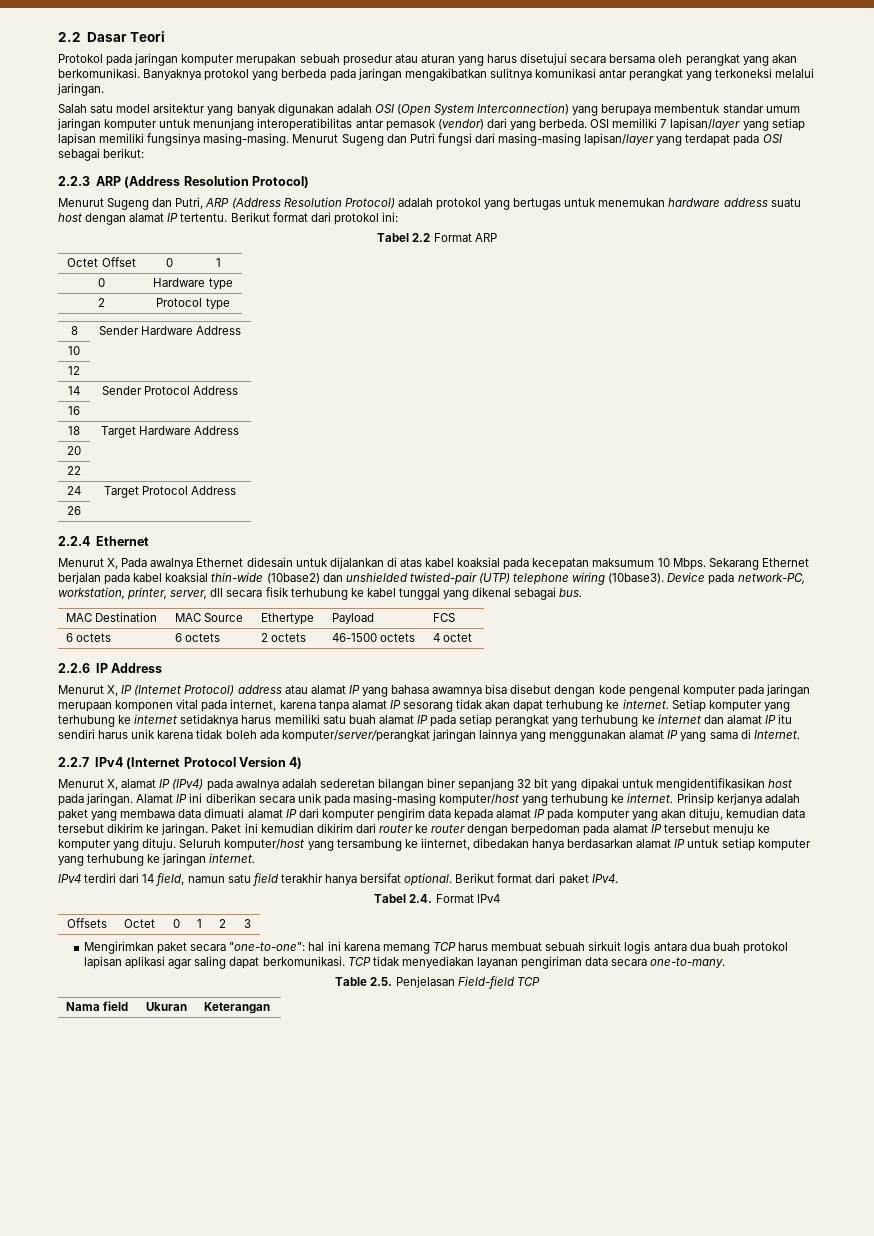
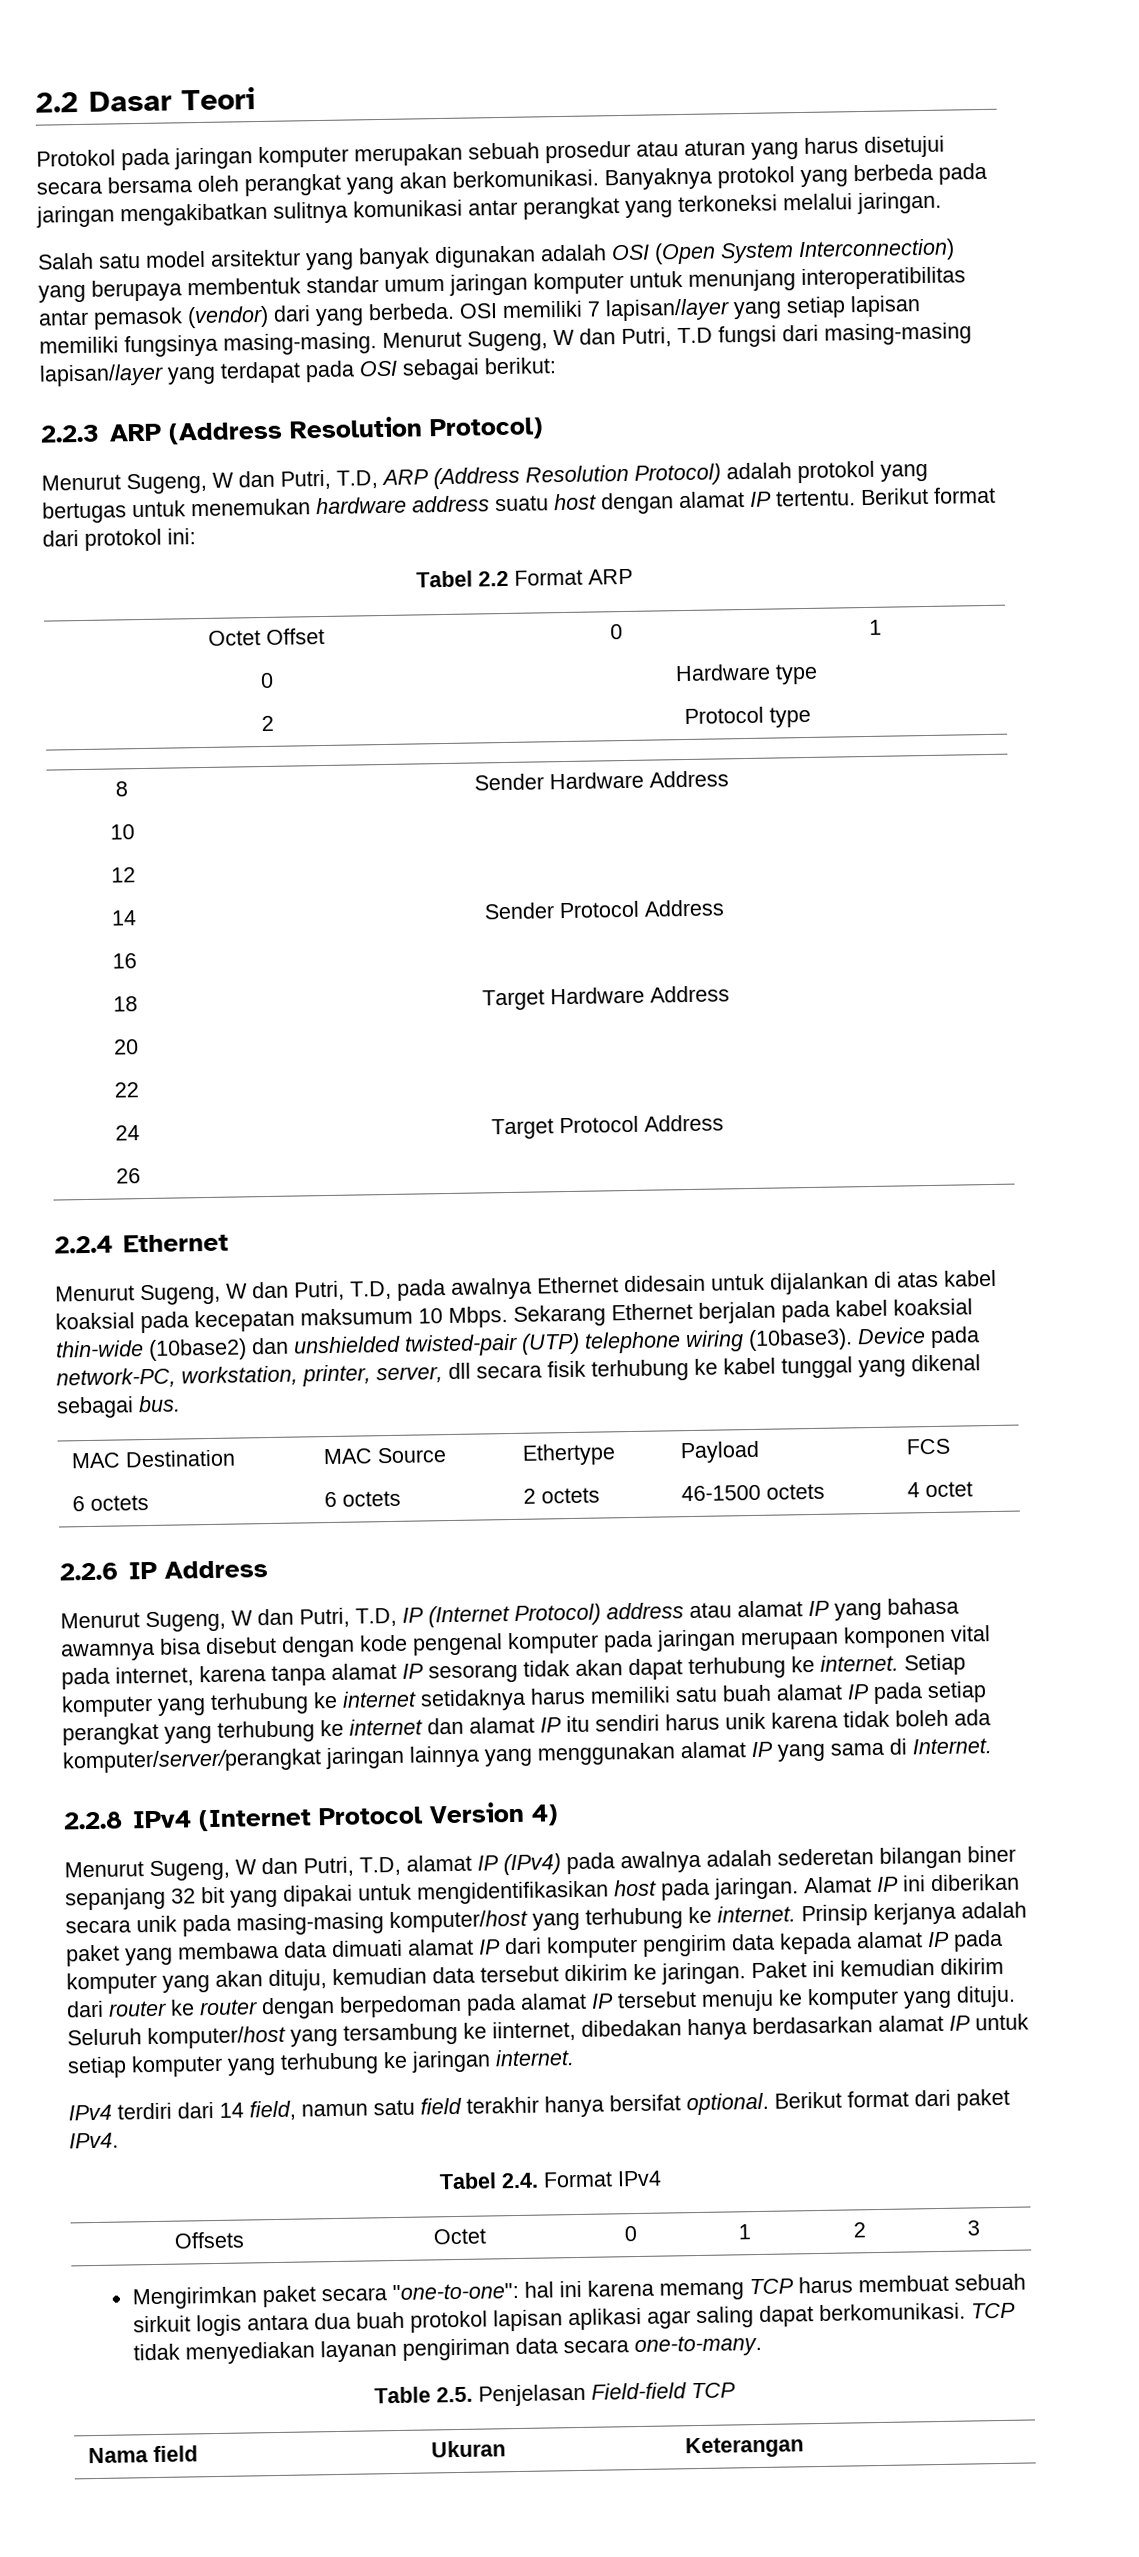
[341,133,435,146] Sugeng dan Putri -> [467,327,713,352] Sugeng, W dan Putri, T.D
[107,197,204,210] Sugeng dan Putri, -> [126,469,378,495] Sugeng, W dan Putri, T.D,
[107,558,148,569] X, Pada -> [140,1279,446,1306] Sugeng, W dan Putri, T.D, pada
[107,685,119,696] X, -> [145,1607,397,1633] Sugeng, W dan Putri, T.D,
[58,757,89,767] 2.2.7 -> [63,1811,123,1830] 2.2.8
[107,779,119,790] X, -> [149,1856,401,1882] Sugeng, W dan Putri, T.D,

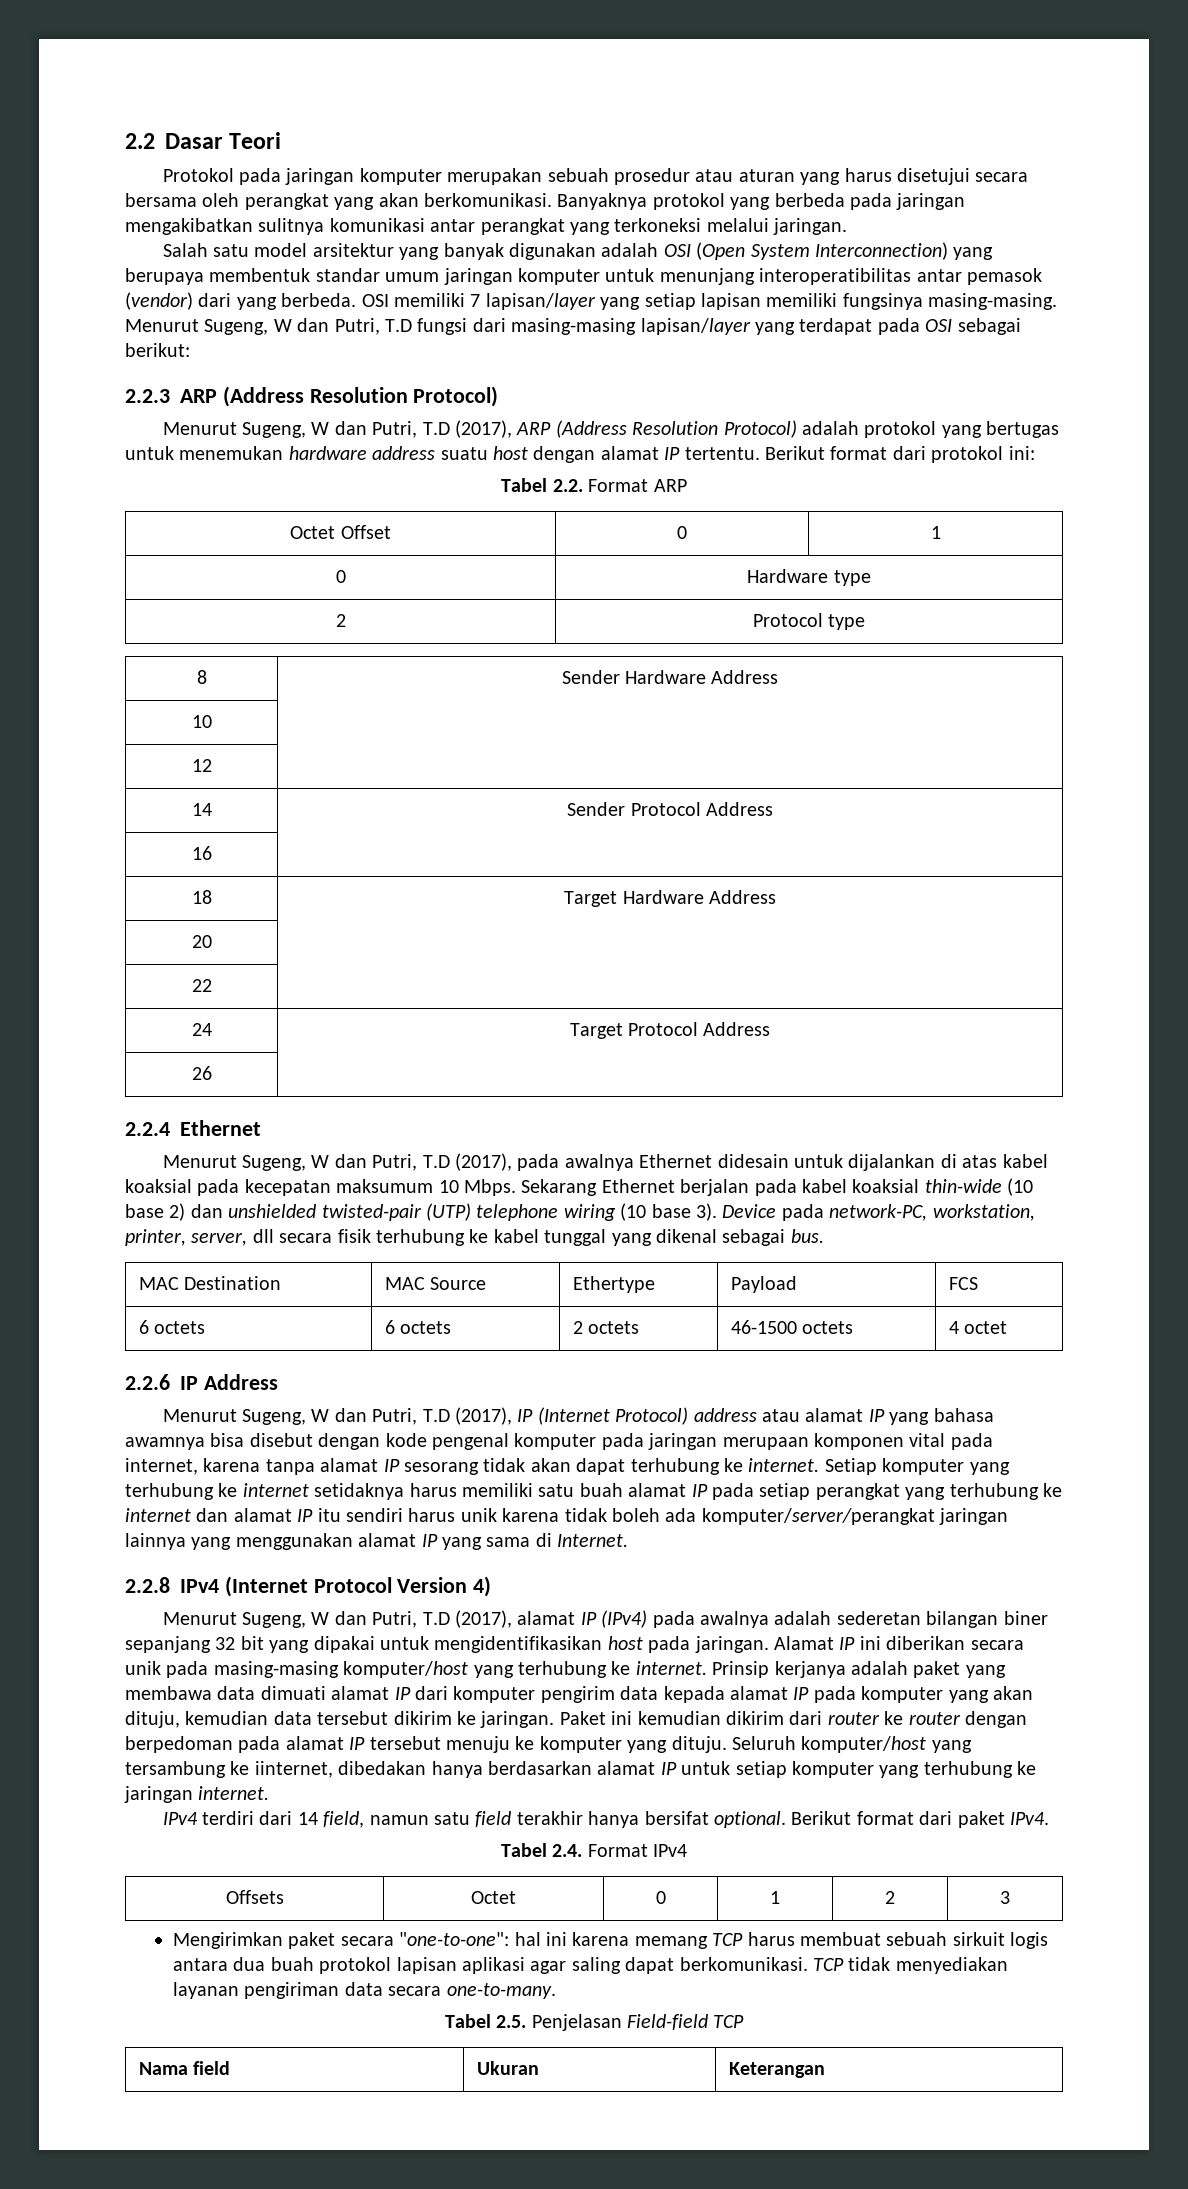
[336,470,378,489] T.D, -> [422,420,512,438] T.D (2017),
[477,570,509,587] 2.2 -> [552,479,583,492] 2.2.
[350,1280,392,1300] T.D, -> [422,1153,512,1171] T.D (2017),
[148,1338,247,1361] (10base2) -> [1007,1178,1034,1196] [125,1203,186,1221] (10 base 2)
[748,1328,853,1352] (10base3). -> [620,1203,717,1221] (10 base 3).
[355,1607,397,1627] T.D, -> [422,1407,512,1425] T.D (2017),
[359,1856,401,1876] T.D, -> [422,1610,512,1628] T.D (2017),
[373,2386,431,2404] Table -> [444,2014,491,2028] Tabel

